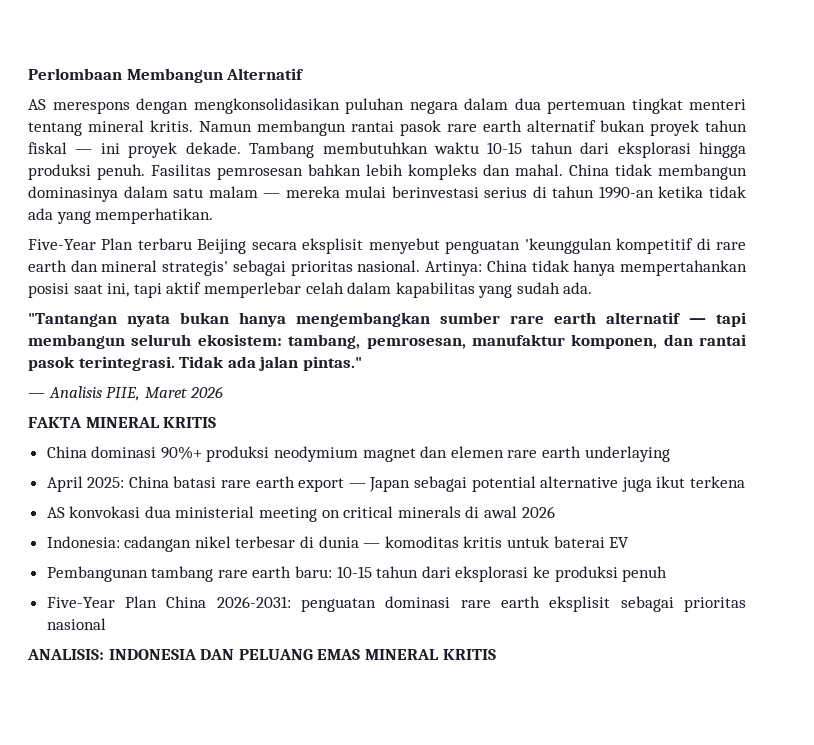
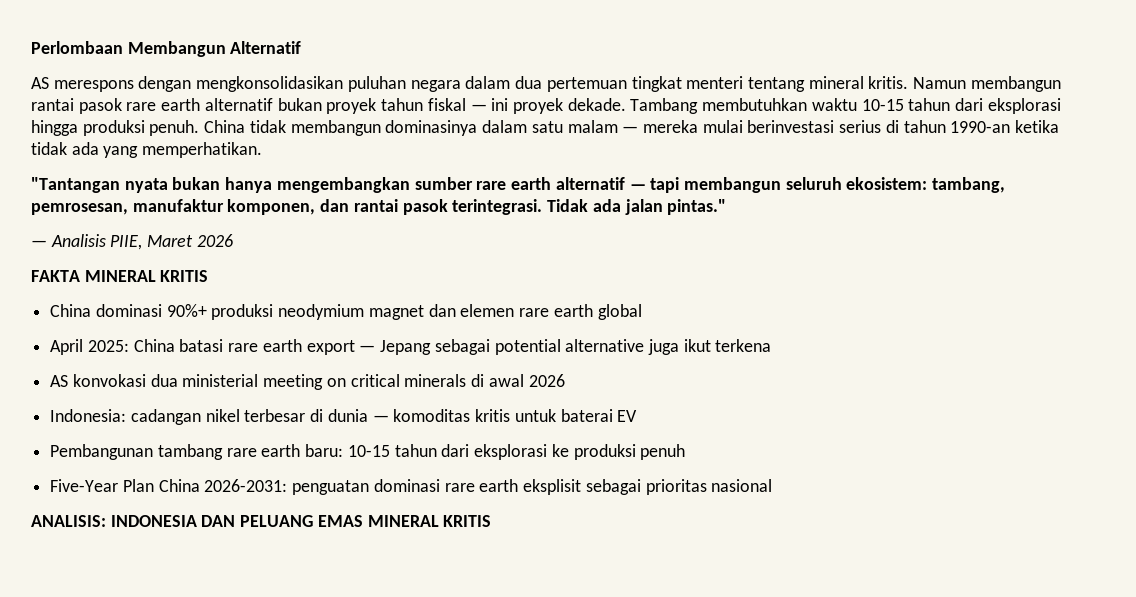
[151,164,563,180] Fasilitas pemrosesan bahkan lebih kompleks dan mahal. -> (200, 128) none
[28,238,746,254] [28,260,748,276] [28,282,593,298] // Five-Year Plan terbaru Beijing secara eksplisit menyebut penguatan 'keunggulan kompetitif di rare earth dan mineral strategis' sebagai prioritas nasional. Artinya: China tidak hanya mempertahankan posisi saat ini, tapi aktif memperlebar celah dalam kapabilitas yang sudah ada. -> (263, 150) none
[584,446,670,462] underlaying -> [597,304,642,320] global
[369,477,411,492] Japan -> [380,340,432,355] Jepang

